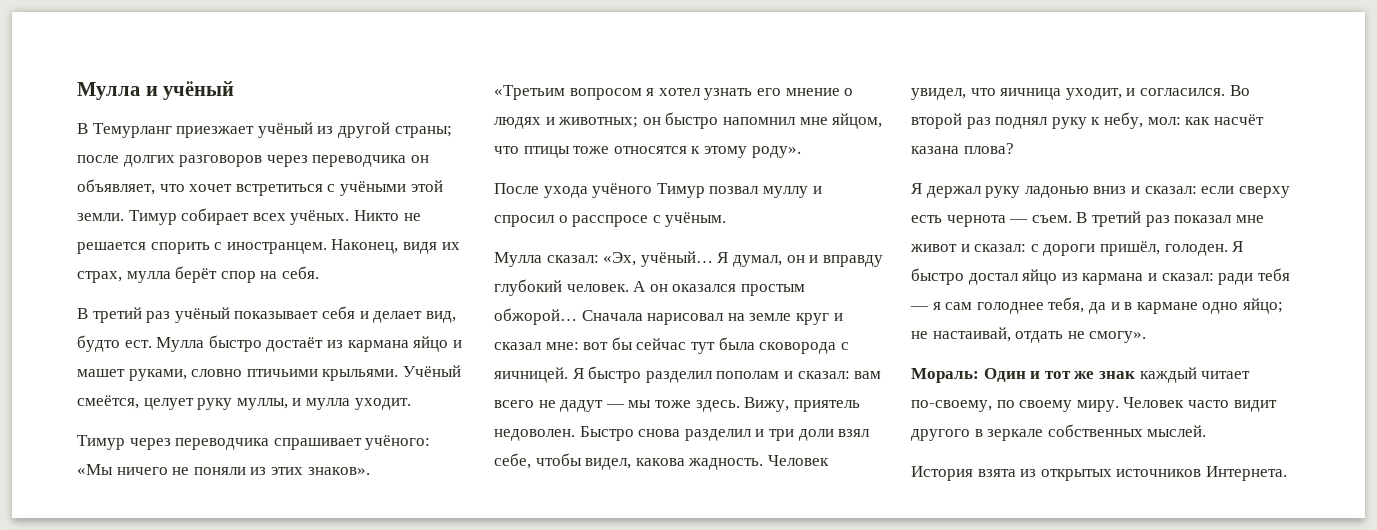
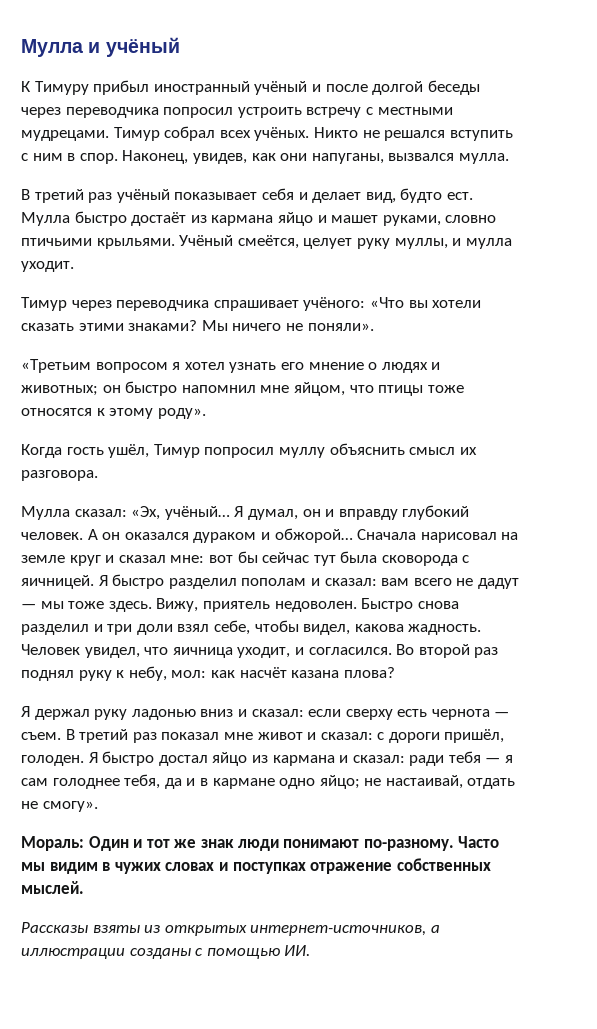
[77,122,452,138] [77,155,429,167] [77,179,443,196] [77,208,421,225] [77,239,460,254] [77,266,319,283] В Темурланг приезжает учёный из другой страны; после долгих разговоров через переводчика он объявляет, что хочет встретиться с учёными этой земли. Тимур собирает всех учёных. Никто не решается спорить с иностранцем. Наконец, видя их страх, мулла берёт спор на себя. -> [21,80,480,95] [21,107,453,118] [21,126,513,141] [21,150,509,164] К Тимуру прибыл иностранный учёный и после долгой беседы через переводчика попросил устроить встречу с местными мудрецами. Тимур собрал всех учёных. Никто не решался вступить с ним в спор. Наконец, увидев, как они напуганы, вызвался мулла.
[77,464,370,475] «Мы ничего не поняли из этих знаков». -> [369,297,482,308] [21,320,374,331] «Что вы хотели сказать этими знаками? Мы ничего не поняли».
[494,183,822,198] [494,212,727,227] После ухода учёного Тимур позвал муллу и спросил о расспросе с учёным. -> [21,443,477,458] [21,470,98,481] Когда гость ушёл, Тимур попросил муллу объяснить смысл их разговора.
[740,284,805,296] простым -> [193,532,270,543] дураком и
[1139,367,1251,383] [911,397,1277,412] [911,424,1207,441] [911,466,1287,481] каждый читает по-своему, по своему миру. Человек часто видит другого в зеркале собственных мыслей. // История взята из открытых источников Интернета. -> [237,836,500,851] [21,858,491,874] [21,881,84,894] [21,922,440,936] [21,945,311,959] люди понимают по-разному. Часто мы видим в чужих словах и поступках отражение собственных мыслей. // Рассказы взяты из открытых интернет-источников, а иллюстрации созданы с помощью ИИ.

